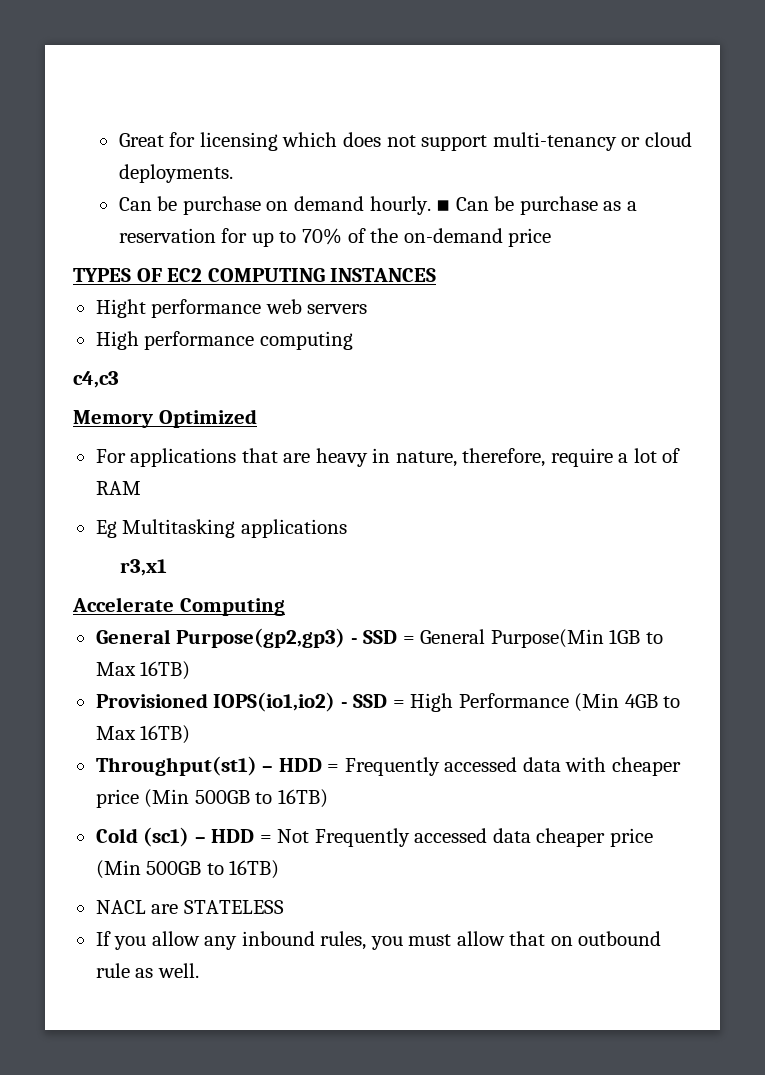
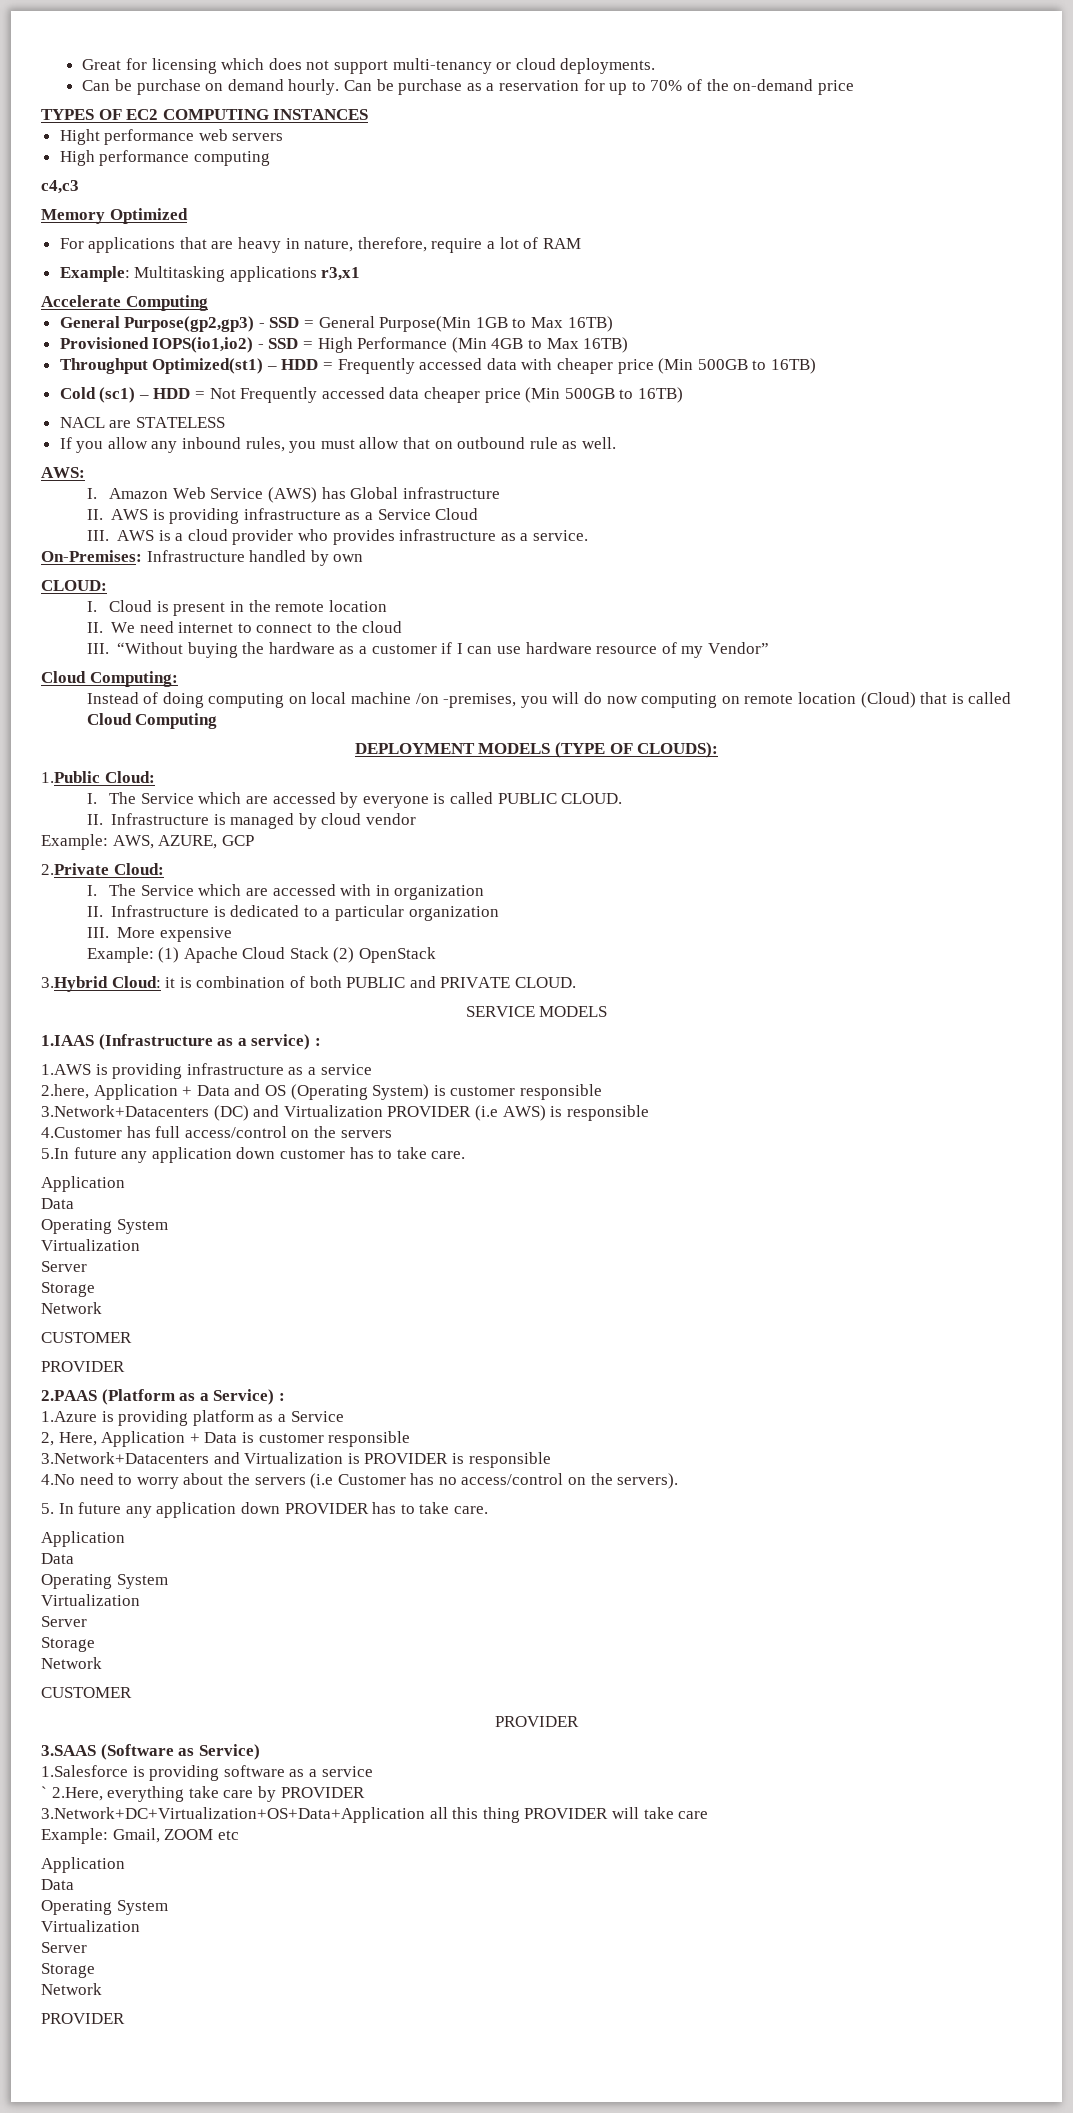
[436,200,451,211] ▪ -> (340, 87) none
[95,520,117,538] Eg -> [59,266,130,282] Example:
(347, 528) // -> (317, 274) none
[95,756,257,776] Throughput(st1) -> [59,358,264,374] Throughput Optimized(st1)
(199, 970) none -> [41,467,85,478] [86,487,500,503] [86,508,479,524] [86,529,588,545] [41,550,364,566] [41,580,107,591] [86,600,387,616] [86,621,403,633] [86,642,769,658] [41,671,178,687] [86,692,1012,708] [86,713,218,729] [354,742,719,758] [41,771,155,783] [86,792,623,808] [86,813,416,829] [41,834,254,850] [41,863,164,875] [86,884,485,900] [86,905,499,921] [86,927,232,942] [86,947,437,963] [41,976,576,992] [465,1006,608,1017] [41,1034,321,1050] [41,1063,372,1079] [41,1084,602,1100] [41,1105,649,1121] [41,1126,392,1138] [41,1147,466,1163] [41,1176,125,1192] [41,1198,74,1209] [41,1219,168,1234] [41,1239,140,1251] [41,1261,87,1272] [41,1282,95,1297] [41,1302,102,1314] [41,1332,132,1343] [41,1361,125,1372] [41,1389,285,1405] [41,1410,344,1426] [41,1431,411,1447] [41,1452,551,1468] [41,1473,679,1489] [41,1502,488,1518] [41,1531,125,1547] [41,1553,74,1564] [41,1574,168,1589] [41,1594,140,1606] [41,1616,87,1627] [41,1637,95,1652] [41,1657,102,1669] [41,1687,132,1698] [495,1716,579,1727] [41,1744,260,1760] [41,1765,373,1781] [41,1786,365,1802] [41,1807,709,1823] [41,1828,239,1844] [41,1857,125,1873] [41,1879,74,1890] [41,1900,168,1915] [41,1920,140,1932] [41,1942,87,1953] [41,1963,95,1978] [41,1983,102,1995] [41,2013,125,2024] // AWS: // I. Amazon Web Service (AWS) has Global infrastructure // II. AWS is providing infrastructure as a Service Cloud // III. AWS is a cloud provider who provides infrastructure as a service. // On-Premises: Infrastructure handled by own // CLOUD: // I. Cloud is present in the remote location // II. We need internet to connect to the cloud // III. “Without buying the hardware as a customer if I can use hardware resource of my Vendor” // Cloud Computing: // Instead of doing computing on local machine /on -premises, you will do now computing on remote location (Cloud) that is called Cloud Computing // DEPLOYMENT MODELS (TYPE OF CLOUDS): // 1.Public Cloud: // I. The Service which are accessed by everyone is called PUBLIC CLOUD. // II. Infrastructure is managed by cloud vendor // Example: AWS, AZURE, GCP // 2.Private Cloud: // I. The Service which are accessed with in organization // II. Infrastructure is dedicated to a particular organization // III. More expensive // Example: (1) Apache Cloud Stack (2) OpenStack // 3.Hybrid Cloud: it is combination of both PUBLIC and PRIVATE CLOUD. // SERVICE MODELS // 1.IAAS (Infrastructure as a service) : // 1.AWS is providing infrastructure as a service // 2.here, Application + Data and OS (Operating System) is customer responsible // 3.Network+Datacenters (DC) and Virtualization PROVIDER (i.e AWS) is responsible // 4.Customer has full access/control on the servers // 5.In future any application down customer has to take care. // Application // Data // Operating System // Virtualization // Server // Storage // Network // CUSTOMER // PROVIDER // 2.PAAS (Platform as a Service) : // 1.Azure is providing platform as a Service // 2, Here, Application + Data is customer responsible // 3.Network+Datacenters and Virtualization is PROVIDER is responsible // 4.No need to worry about the servers (i.e Customer has no access/control on the servers). // 5. In future any application down PROVIDER has to take care. // Application // Data // Operating System // Virtualization // Server // Storage // Network // CUSTOMER // PROVIDER // 3.SAAS (Software as Service) // 1.Salesforce is providing software as a service // ` 2.Here, everything take care by PROVIDER // 3.Network+DC+Virtualization+OS+Data+Application all this thing PROVIDER will take care // Example: Gmail, ZOOM etc // Application // Data // Operating System // Virtualization // Server // Storage // Network // PROVIDER

